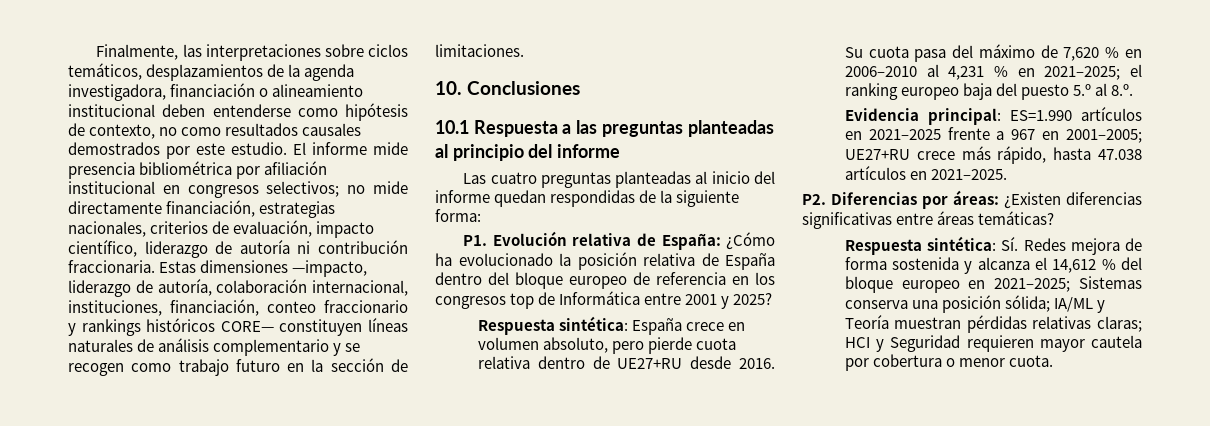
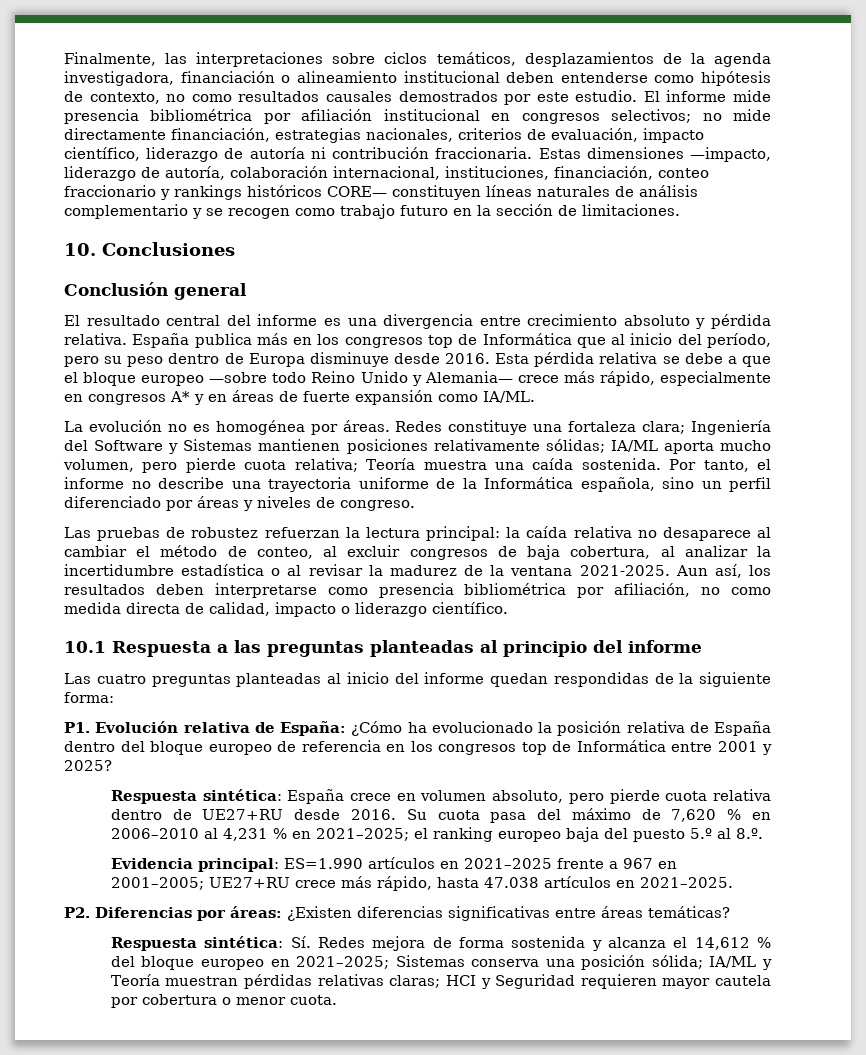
(581, 88) none -> [64,282,247,300] [64,314,772,329] [64,333,772,348] [64,352,771,367] [64,371,771,386] [64,390,535,405] [64,420,771,435] [64,439,772,454] [63,458,771,473] [64,477,771,492] [64,496,415,511] [64,526,771,541] [64,545,772,560] [64,564,771,578] [64,583,772,598] [64,602,508,617] // Conclusión general // El resultado central del informe es una divergencia entre crecimiento absoluto y pérdida relativa. España publica más en los congresos top de Informática que al inicio del período, pero su peso dentro de Europa disminuye desde 2016. Esta pérdida relativa se debe a que el bloque europeo —sobre todo Reino Unido y Alemania— crece más rápido, especialmente en congresos A* y en áreas de fuerte expansión como IA/ML. // La evolución no es homogénea por áreas. Redes constituye una fortaleza clara; Ingeniería del Software y Sistemas mantienen posiciones relativamente sólidas; IA/ML aporta mucho volumen, pero pierde cuota relativa; Teoría muestra una caída sostenida. Por tanto, el informe no describe una trayectoria uniforme de la Informática española, sino un perfil diferenciado por áreas y niveles de congreso. // Las pruebas de robustez refuerzan la lectura principal: la caída relativa no desaparece al cambiar el método de conteo, al excluir congresos de baja cobertura, al analizar la incertidumbre estadística o al revisar la madurez de la ventana 2021-2025. Aun así, los resultados deben interpretarse como presencia bibliométrica por afiliación, no como medida directa de calidad, impacto o liderazgo científico.

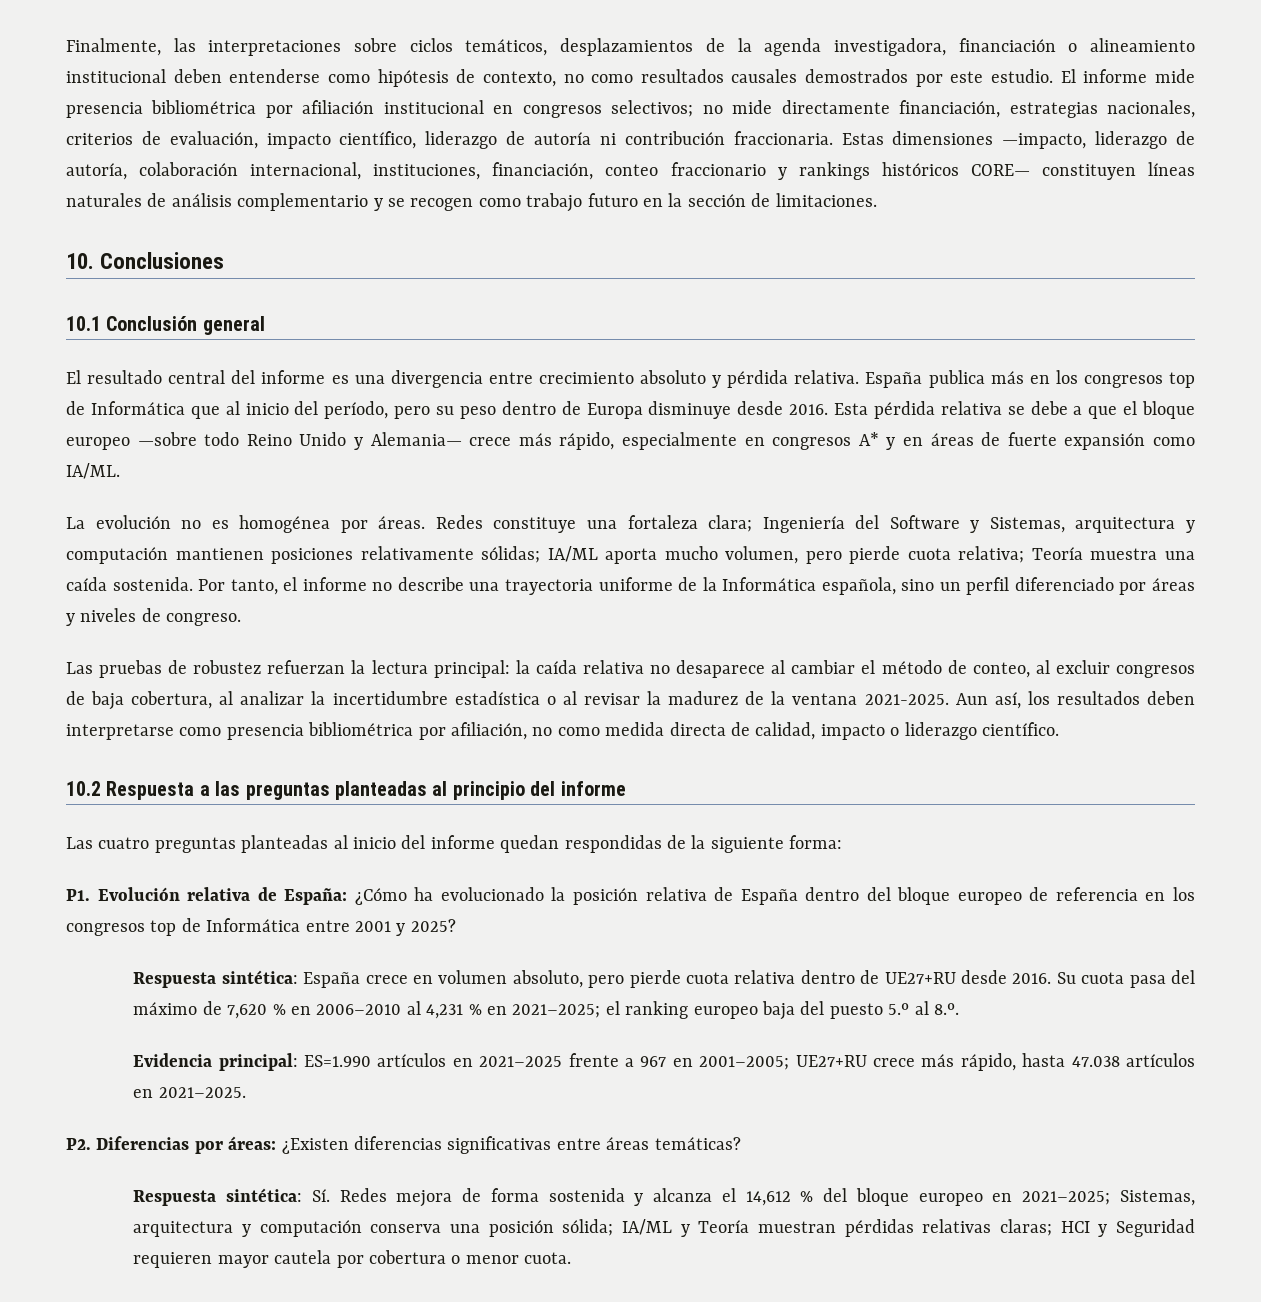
(235, 249) none -> [66,316,101,331] 10.1
[183,439,253,451] Sistemas -> [989,517,1195,533] [66,547,168,564] Sistemas, arquitectura y computación
[64,641,106,653] 10.1 -> [66,781,101,796] 10.2
[395,955,465,967] Sistemas -> [1120,1190,1196,1206] [133,1220,362,1237] Sistemas, arquitectura y computación

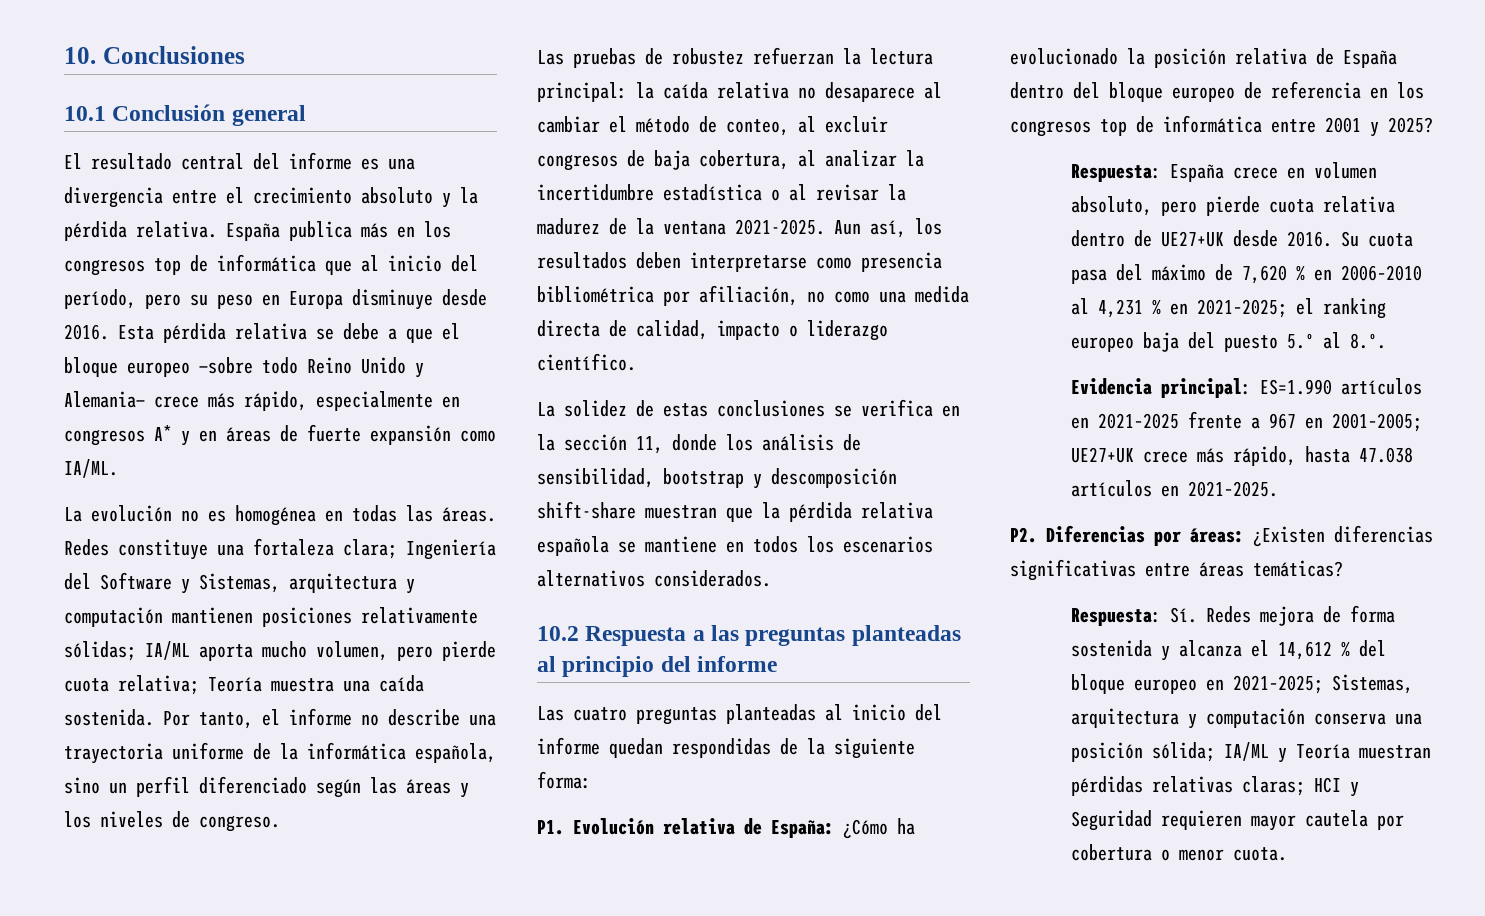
[66,38,1196,56] [66,69,1195,87] [66,100,1195,118] [66,131,1195,149] [66,162,1196,180] [66,193,877,212] Finalmente, las interpretaciones sobre ciclos temáticos, desplazamientos de la agenda investigadora, financiación o alineamiento institucional deben entenderse como hipótesis de contexto, no como resultados causales demostrados por este estudio. El informe mide presencia bibliométrica por afiliación institucional en congresos selectivos; no mide directamente financiación, estrategias nacionales, criterios de evaluación, impacto científico, liderazgo de autoría ni contribución fraccionaria. Estas dimensiones —impacto, liderazgo de autoría, colaboración internacional, instituciones, financiación, conteo fraccionario y rankings históricos CORE— constituyen líneas naturales de análisis complementario y se recogen como trabajo futuro en la sección de limitaciones. // -> (64, 55) none
(533, 378) none -> [226,187,244,204] el
(722, 381) none -> [460,187,478,204] la
[90,401,185,415] Informática -> [217,254,316,272] informática
[501,401,581,415] dentro de -> [262,294,280,306] en
[340,520,368,533] por -> [325,505,433,522] en todas las
[722,577,817,591] Informática -> [307,742,406,760] informática
[1119,582,1147,595] por -> [316,777,397,798] según las
(75, 619) none -> [64,811,91,828] los
(600, 731) none -> [879,291,906,303] una
(1059, 729) none -> [537,399,960,417] [537,434,861,454] [537,468,897,489] [537,501,933,522] [537,536,933,556] [537,570,771,587] // La solidez de estas conclusiones se verifica en la sección 11, donde los análisis de sensibilidad, bootstrap y descomposición shift-share muestran que la pérdida relativa española se mantiene en todos los escenarios alternativos considerados.
[206,918,301,932] Informática -> [1163,115,1262,133] informática
[133,970,298,988] Respuesta sintética: -> [1070,164,1161,182] Respuesta:
[884,972,956,984] UE27+RU -> [1160,231,1224,247] UE27+UK
[795,1055,867,1067] UE27+RU -> [1070,447,1134,463] UE27+UK
[133,1188,303,1206] Respuesta sintética: -> [1070,608,1161,626] Respuesta:

